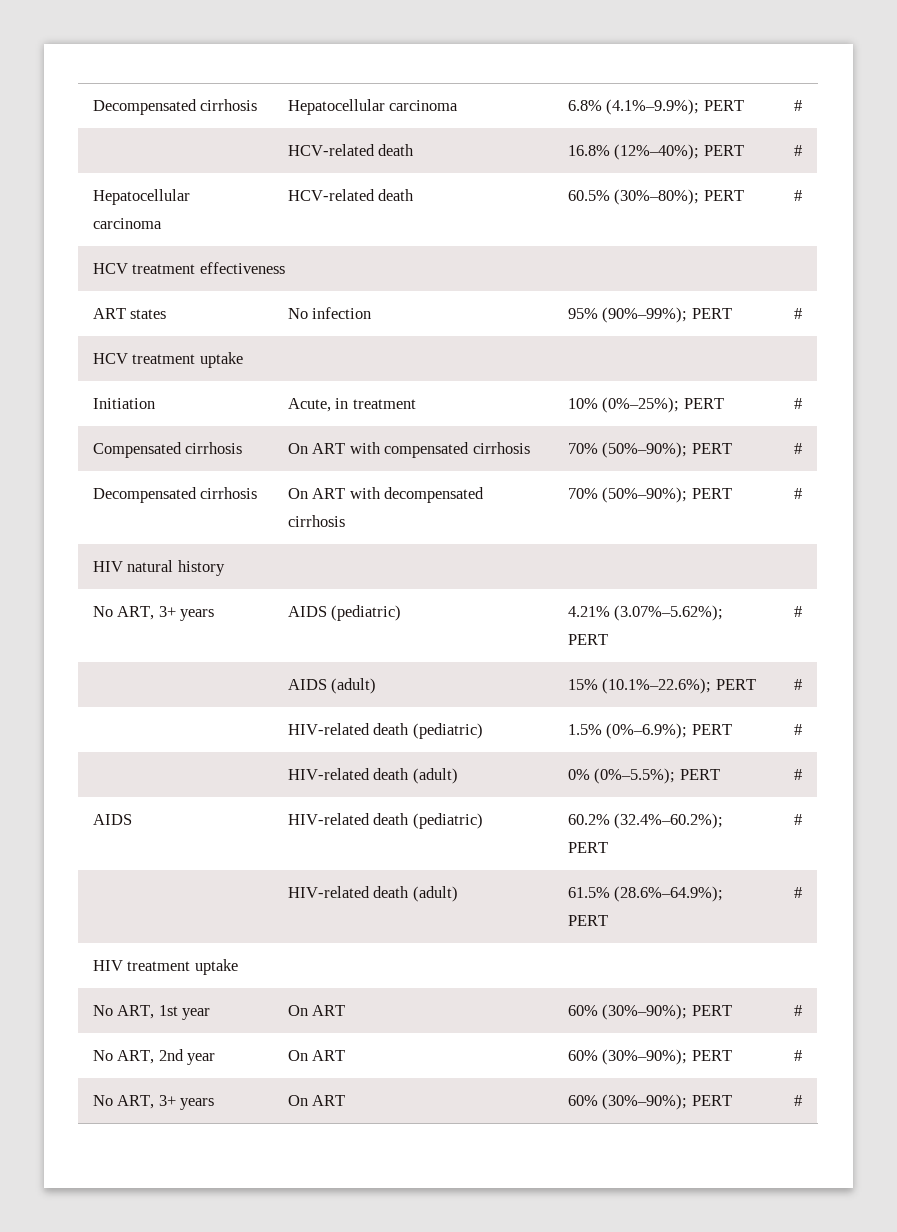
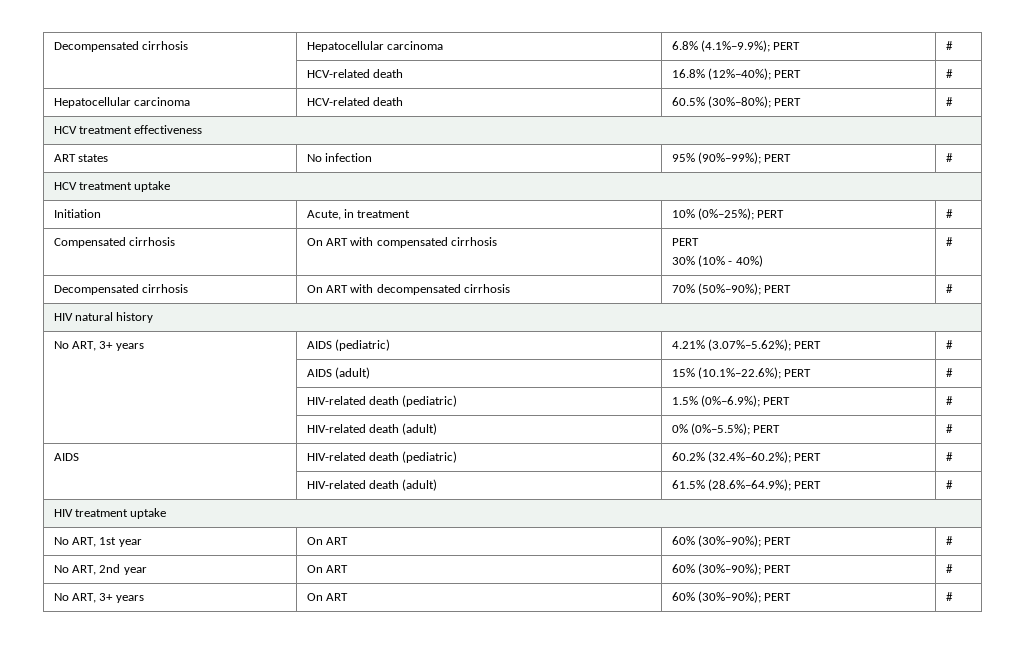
[567,442,732,458] 70% (50%–90%); PERT -> [671,238,699,246] [671,255,763,267] PERT // 30% (10% - 40%)

